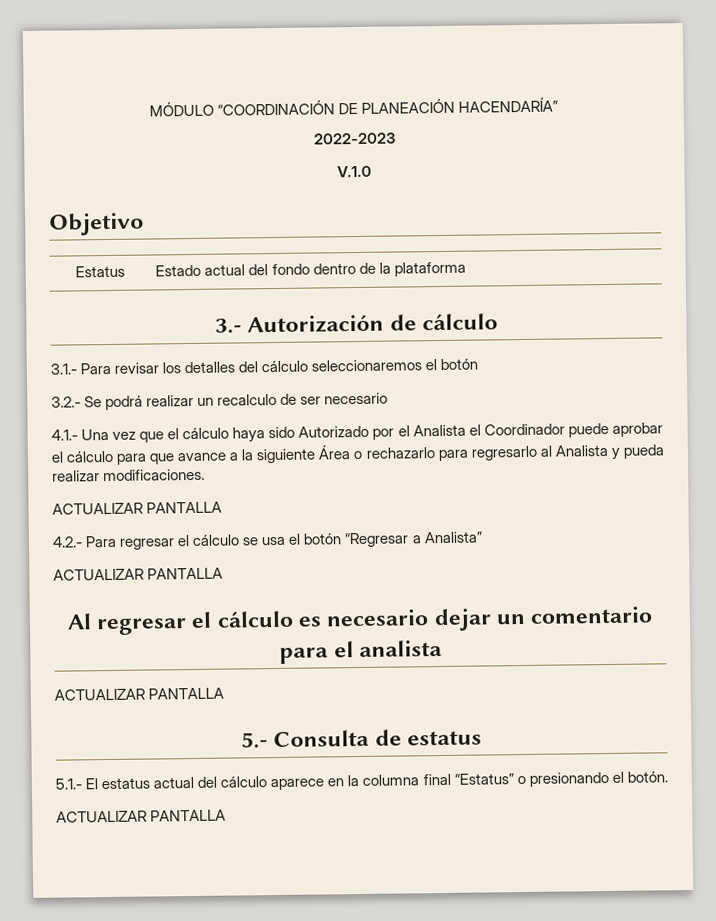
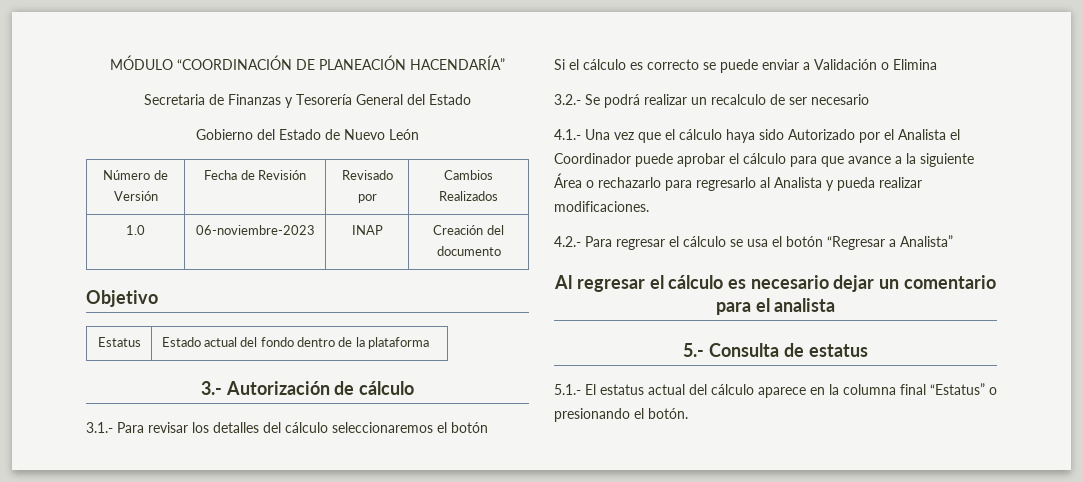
[313,132,396,145] [337,165,372,178] 2022-2023 // V.1.0 -> [144,94,471,108] [196,129,419,140] [103,170,168,180] [113,191,158,201] [204,170,306,180] [341,170,393,180] [357,194,377,203] [444,170,493,180] [439,191,498,201] [126,225,145,235] [195,225,315,235] [351,225,383,235] [433,225,504,235] [436,246,501,256] Secretaria de Finanzas y Tesorería General del Estado // Gobierno del Estado de Nuevo León // Número de Versión | Fecha de Revisión | Revisado por | Cambios Realizados // 1.0 | 06-noviembre-2023 | INAP | Creación del documento
(479, 364) none -> [554,59,937,73] // Si el cálculo es correcto se puede enviar a Validación o Elimina
[52,501,223,515] // ACTUALIZAR PANTALLA -> (649, 206) none
[53,567,224,581] // ACTUALIZAR PANTALLA -> (953, 241) none
[54,687,225,701] // ACTUALIZAR PANTALLA -> (836, 305) none
[56,809,227,823] // ACTUALIZAR PANTALLA -> (688, 413) none

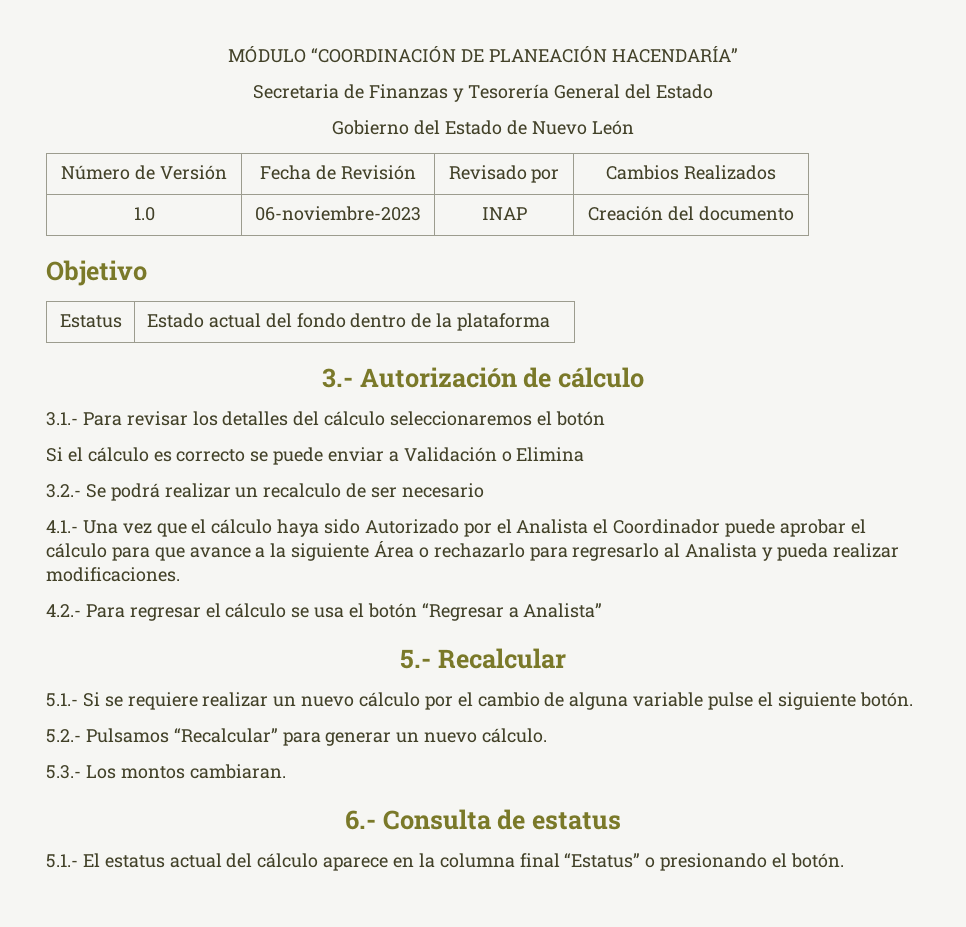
[554,275,996,292] [715,298,836,315] [683,343,705,357] Al regresar el cálculo es necesario dejar un comentario para el analista // 5.- -> [400,648,566,669] [46,692,913,710] [46,728,548,746] [46,764,286,779] [344,810,376,830] 5.- Recalcular // 5.1.- Si se requiere realizar un nuevo cálculo por el cambio de alguna variable pulse el siguiente botón. // 5.2.- Pulsamos “Recalcular” para generar un nuevo cálculo. // 5.3.- Los montos cambiaran. // 6.-

